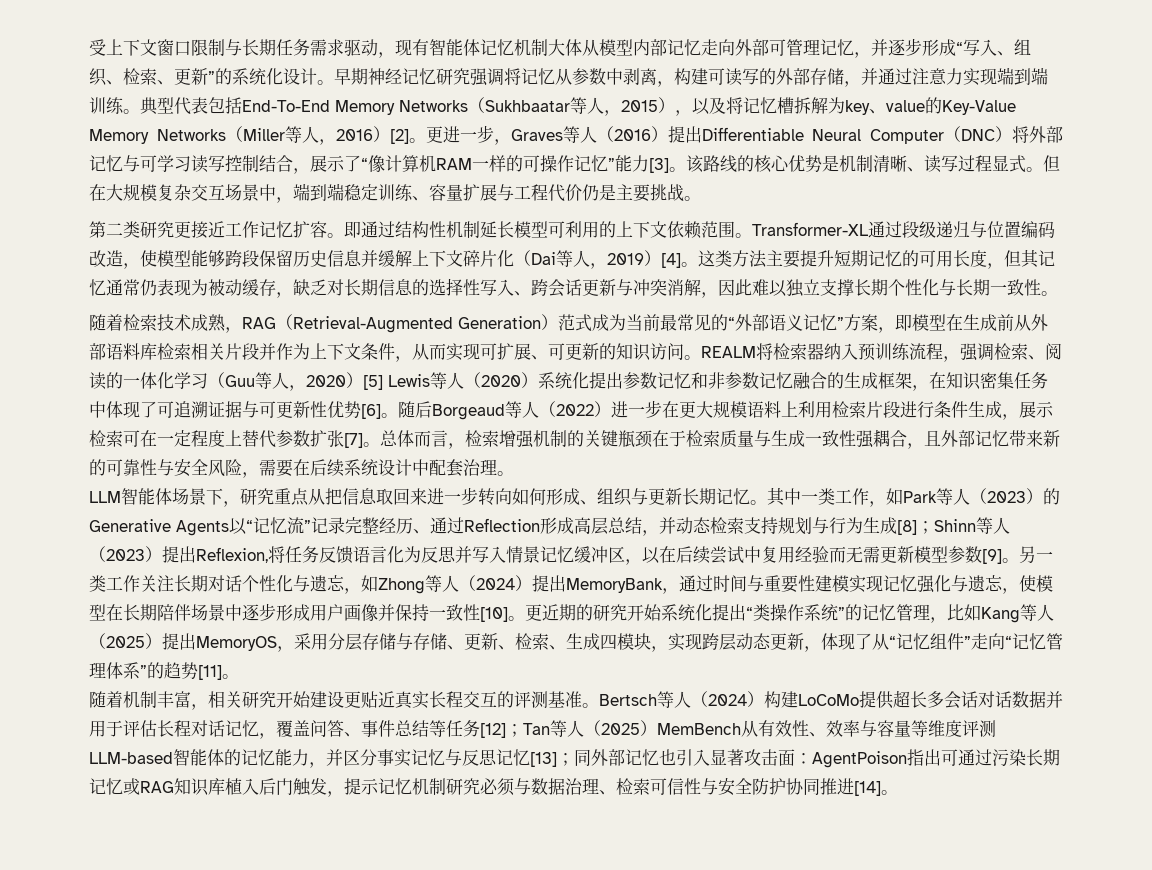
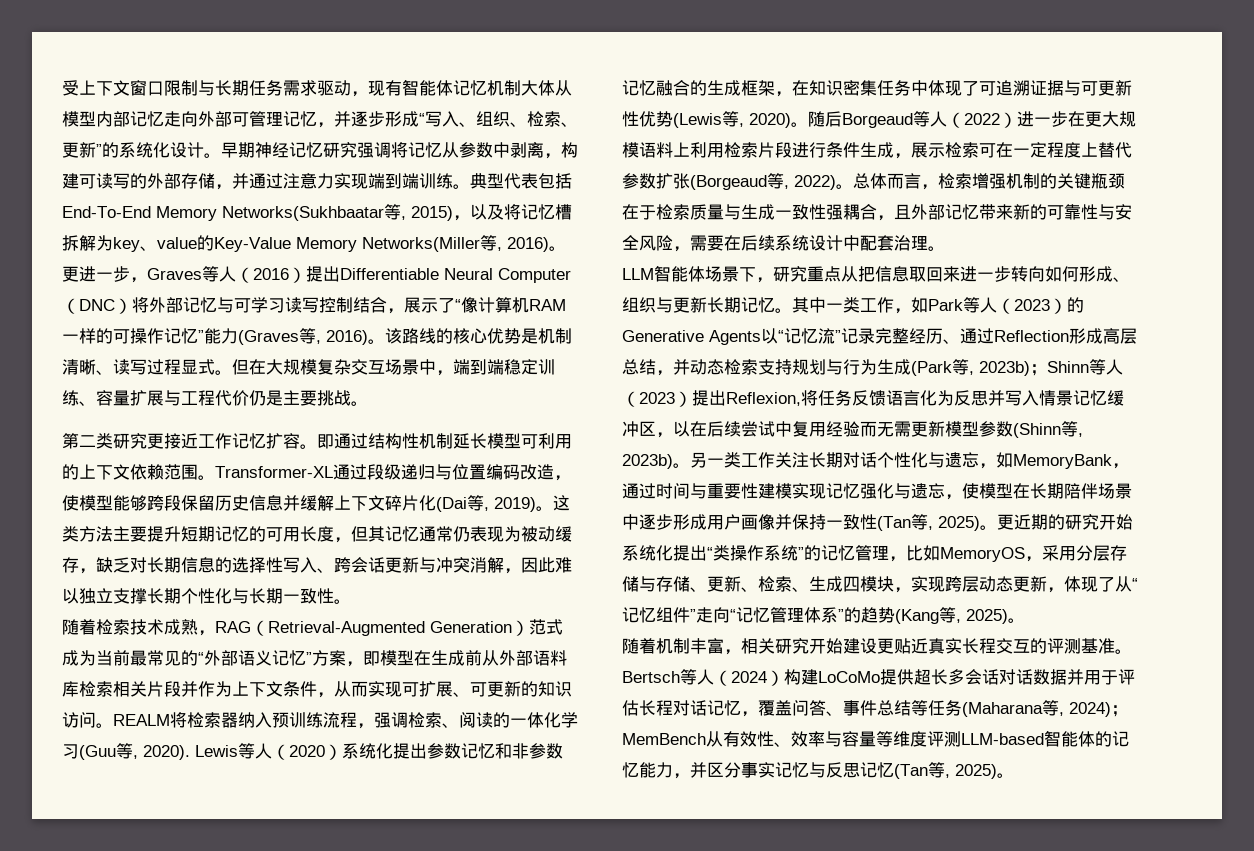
[399,97,675,116] Networks（Sukhbaatar等人，2015） -> [222,204,453,221] Networks(Sukhbaatar等, 2015)
[156,126,409,145] Networks（Miller等人，2016）[2] -> [362,235,549,252] Networks(Miller等, 2016)
[649,158,669,173] [3] -> [238,328,368,345] (Graves等, 2016)
[514,250,681,269] （Dai等人，2019）[4] -> [436,495,536,512] (Dai等, 2019)
[208,372,383,391] （Guu等人，2020）[5] -> [79,743,190,760] (Guu等, 2020).
[361,404,381,419] [6] -> [673,111,791,128] (Lewis等, 2020)
[344,433,363,448] [7] -> [690,173,836,190] (Borgeaud等, 2022)
[897,520,917,535] [8] -> [911,359,1030,376] (Park等, 2023b)
[982,549,1002,564] [9] -> [1013,421,1083,438] [622,454,673,469] (Shinn等, 2023b)
[378,575,566,594] Zhong等人（2024）提出 -> (1013, 460) none
[480,607,508,622] [10] -> [877,514,980,531] (Tan等, 2025)
[981,604,1054,623] [89,633,196,650] Kang等人（2025）提出 -> (940, 553) none
[198,665,222,680] [11] -> [895,607,1008,624] (Kang等, 2025)
[480,720,657,738] [12]；Tan等人（2025） -> [962,700,1128,717] (Maharana等, 2024)；
[530,749,1060,768] [89,778,881,797] [13]；同外部记忆也引入显著攻击面：AgentPoison指出可通过污染长期记忆或RAG知识库植入后门触发，提示记忆机制研究必须与数据治理、检索可信性与安全防护协同推进[14] -> [894,762,997,779] (Tan等, 2025)

